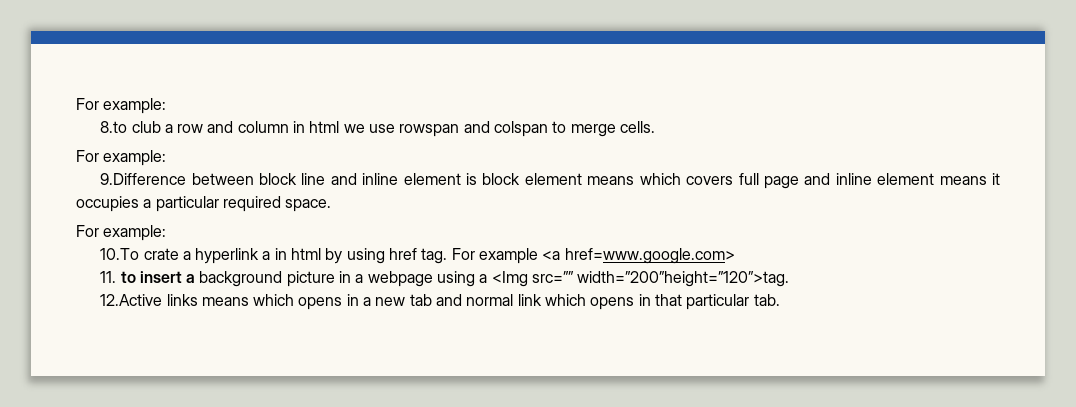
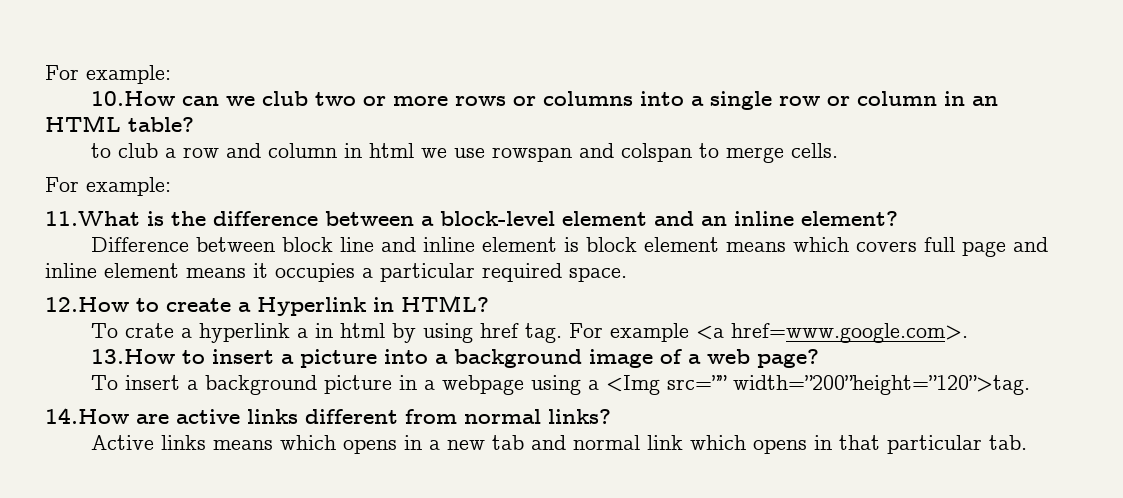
[76,98,167,114] [100,121,128,133] For example: // 8.to -> [45,65,171,84] [91,91,999,110] [45,115,194,132] [91,143,112,158] For example: // 10.How can we club two or more rows or columns into a single row or column in an HTML table? // to
[100,173,187,185] 9.Difference -> [45,211,898,226] [91,237,190,252] 11.What is the difference between a block-level element and an inline element? // Difference
[76,225,167,241] [100,248,140,260] For example: // 10.To -> [45,295,489,316] [91,323,119,338] 12.How to create a Hyperlink in HTML? // To
[564,248,735,264] [100,271,117,283] href=www.google.com> // 11. -> [731,323,969,343] [91,349,176,364] href=www.google.com>. // 13.How
(196, 278) none -> [300,349,820,368] [91,375,199,390] picture into a background image of a web page? // To insert a
[100,294,163,306] 12.Active -> [45,408,611,424] [91,435,155,450] 14.How are active links different from normal links? // Active

